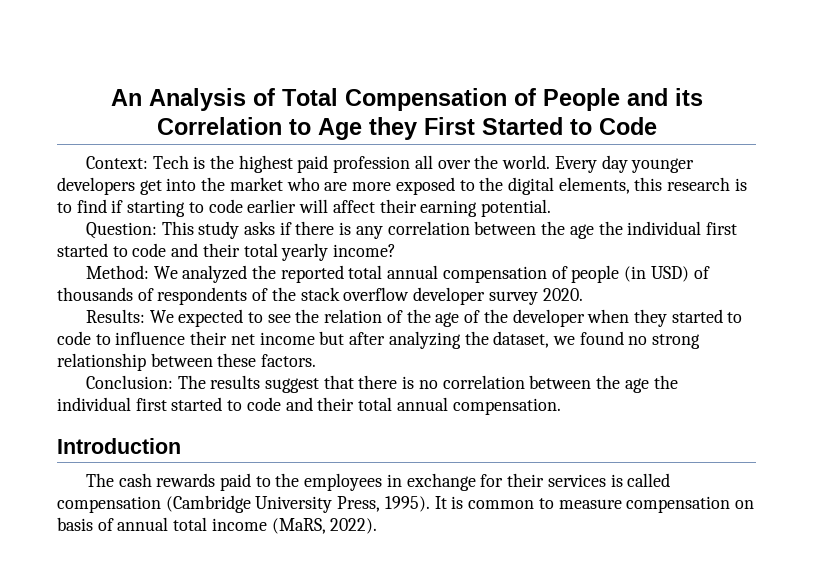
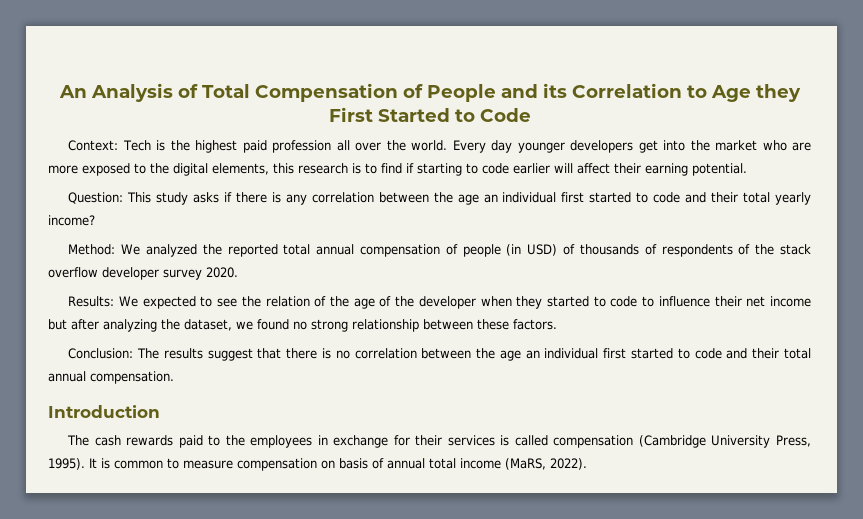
[598,221,623,235] the -> [483,194,498,203] an
[653,375,678,389] the -> [525,350,540,359] an

